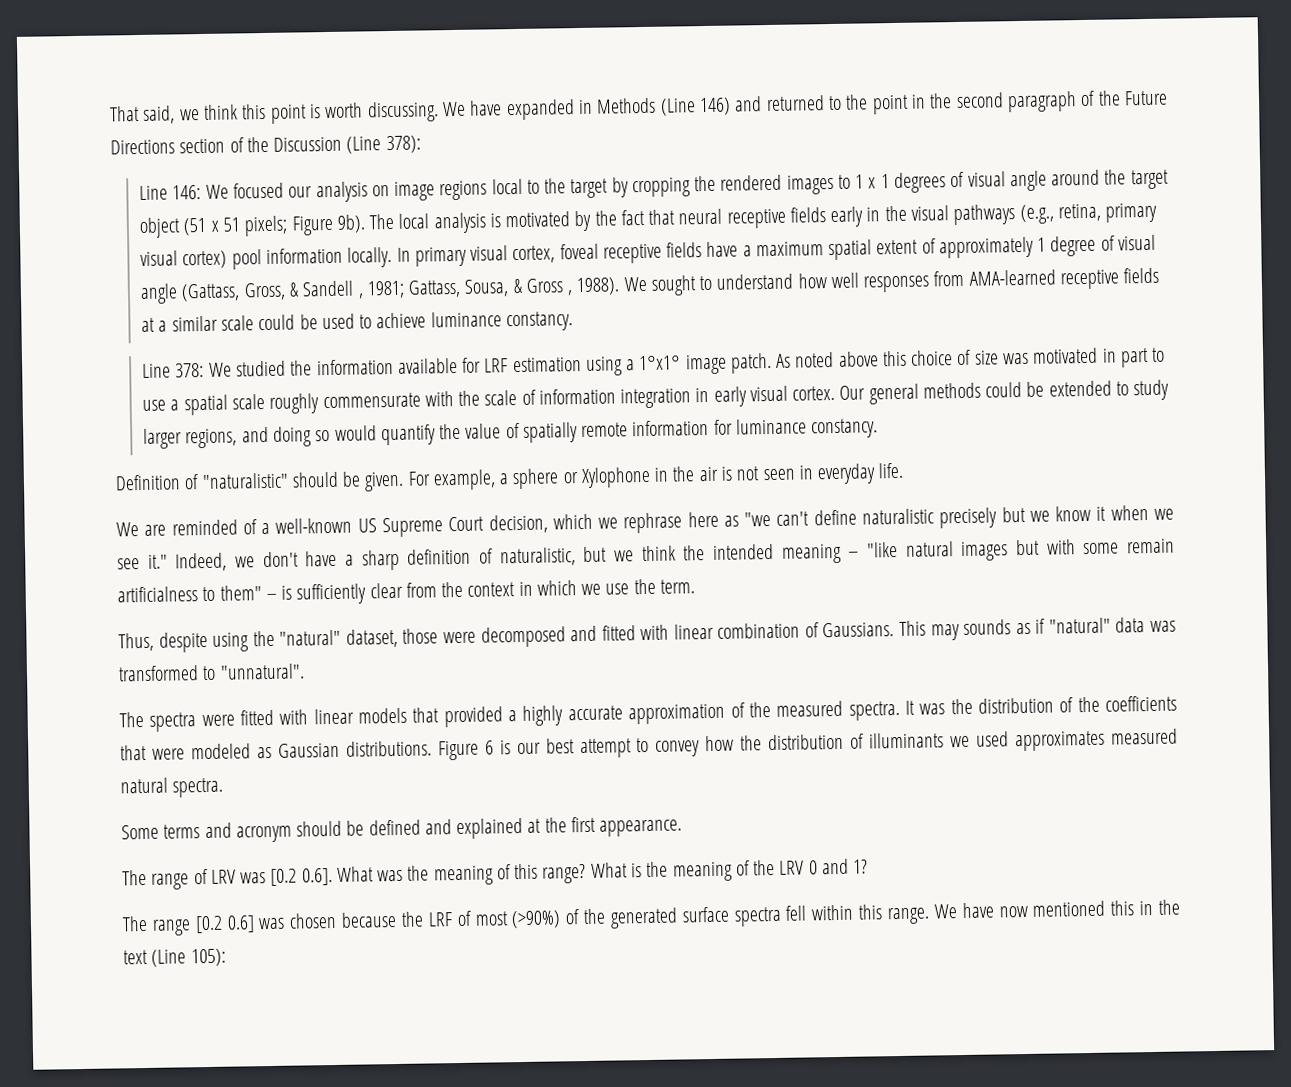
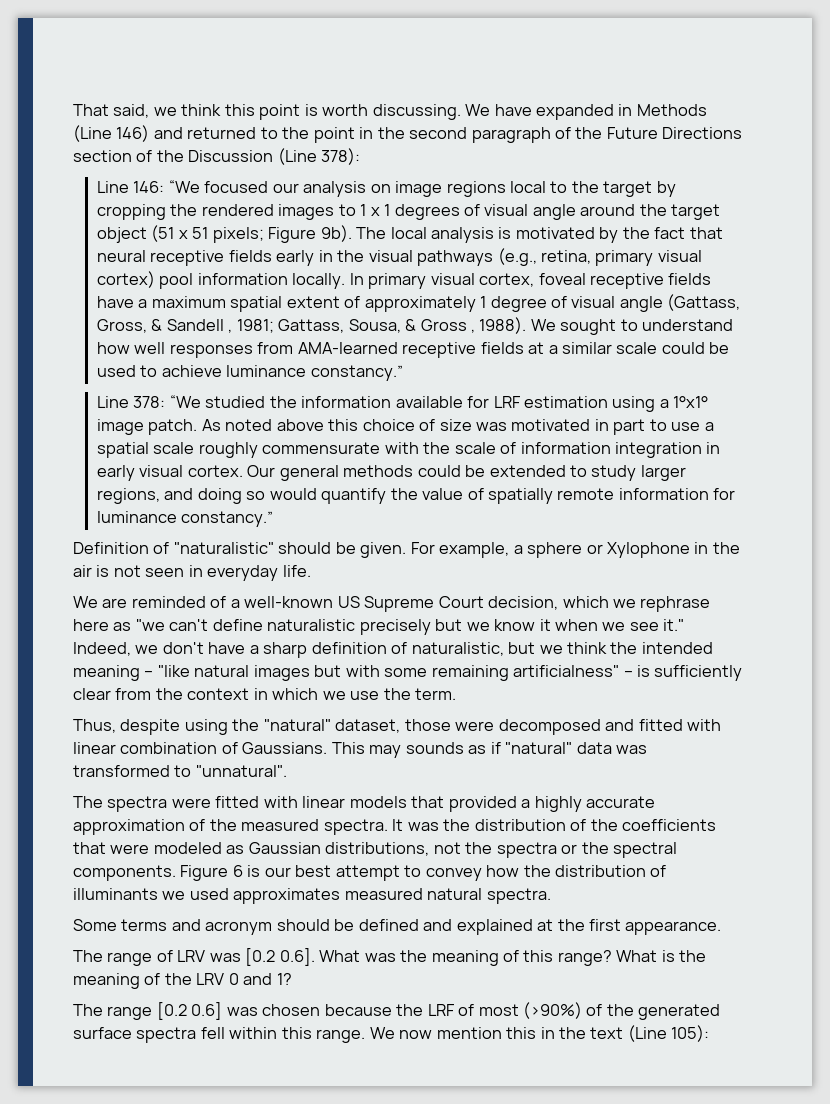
[205,184,229,199] We -> [168,180,200,193] “We
[505,311,573,332] constancy. -> [310,365,403,381] constancy.”
[208,362,232,377] We -> [169,395,201,408] “We
[811,418,879,439] constancy. -> [181,511,274,527] constancy.”
[1125,538,1175,554] [117,585,262,603] remain artificialness to them" -> [431,665,620,681] remaining artificialness"
[345,740,432,757] distributions. -> [325,842,678,858] [73,865,176,881] distributions, not the spectra or the spectral components.
[961,900,1106,919] have now mentioned -> [399,1027,502,1039] now mention

